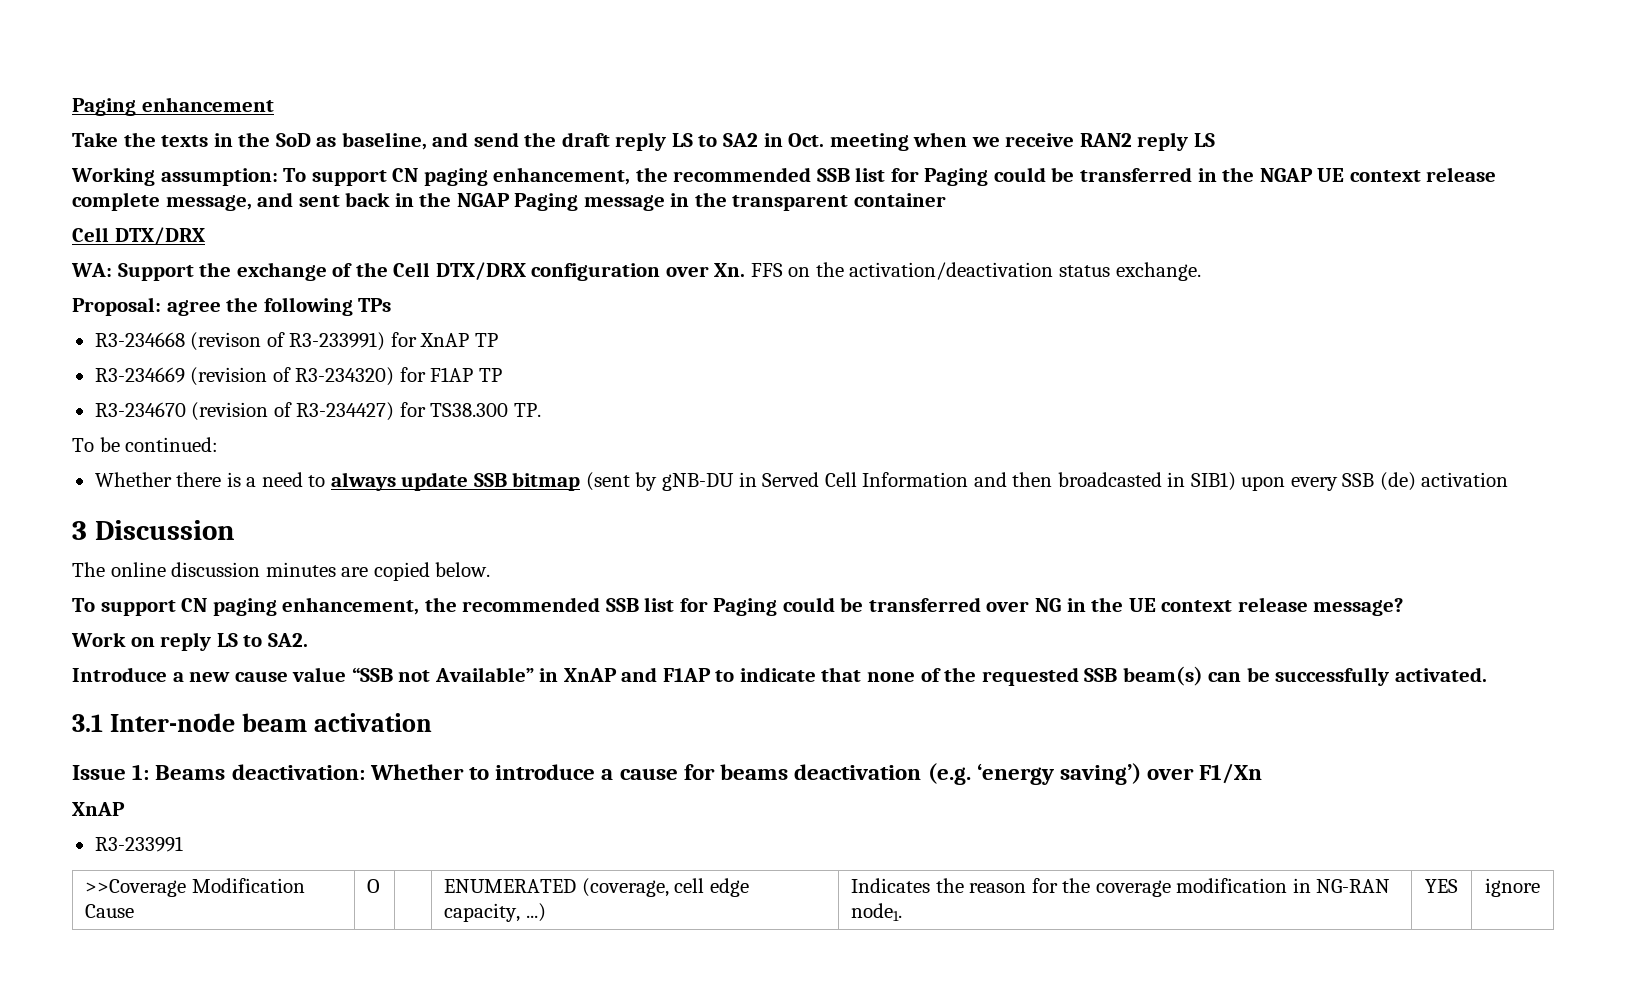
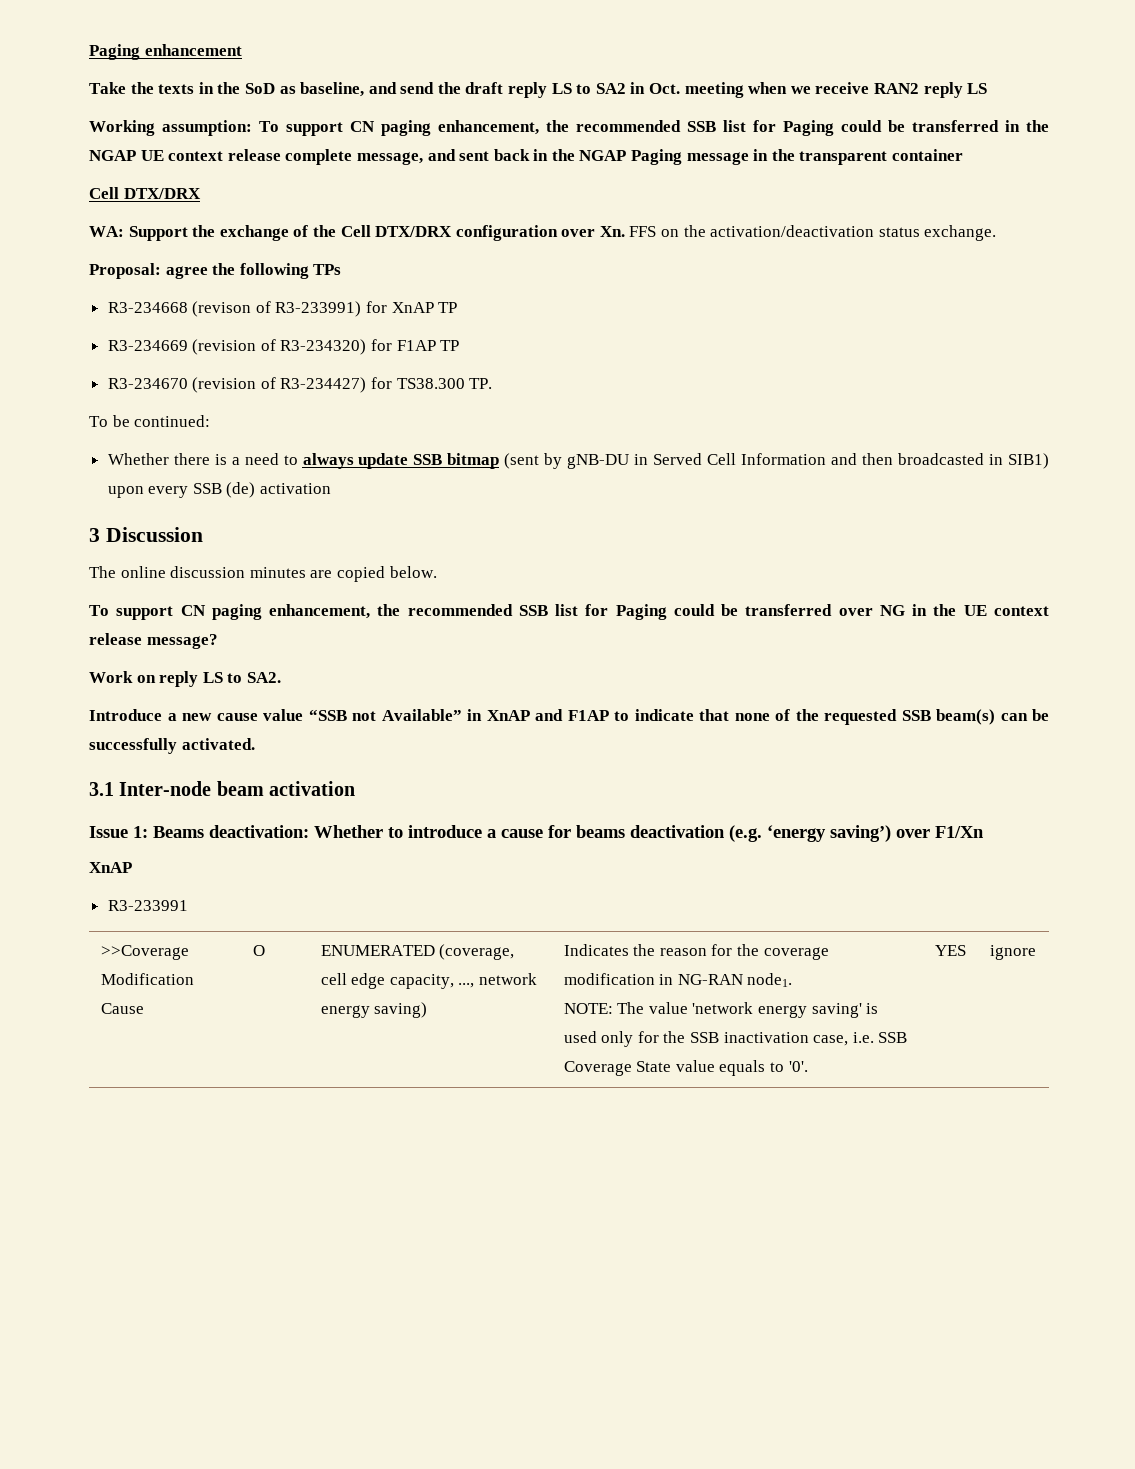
[525,903,546,922] ...) -> [458,973,538,988] [320,1002,428,1018] ..., network energy saving)
(903, 912) none -> [563,1002,879,1018] [563,1031,908,1047] [563,1060,808,1076] // NOTE: The value 'network energy saving' is used only for the SSB inactivation case, i.e. SSB Coverage State value equals to '0'.

